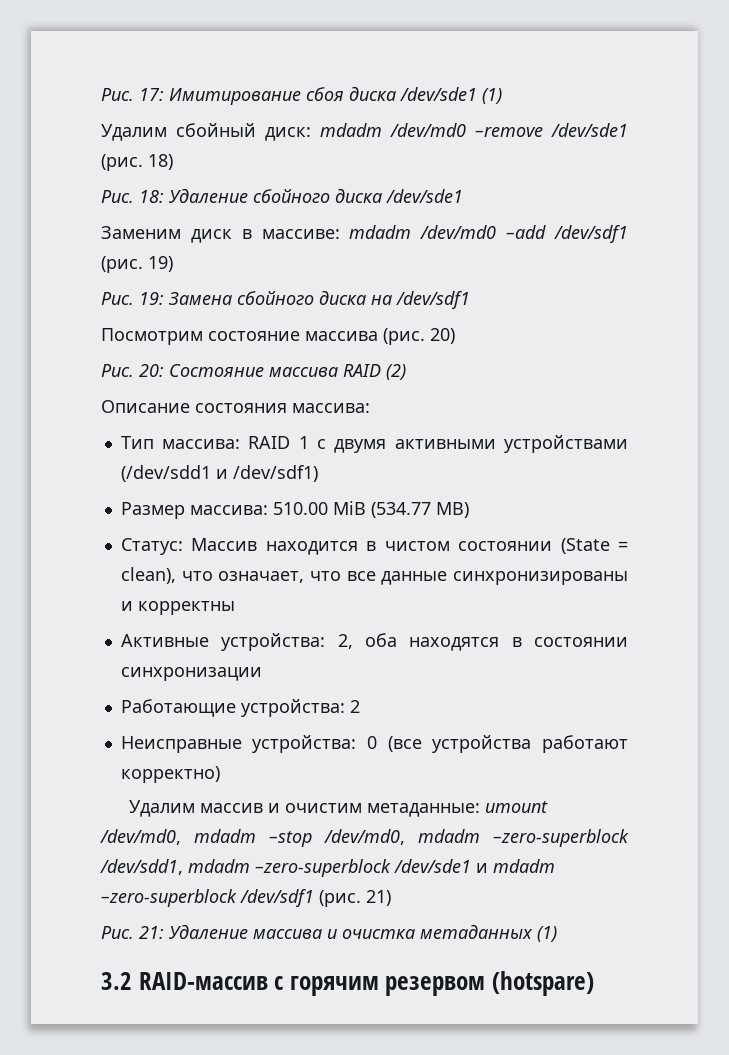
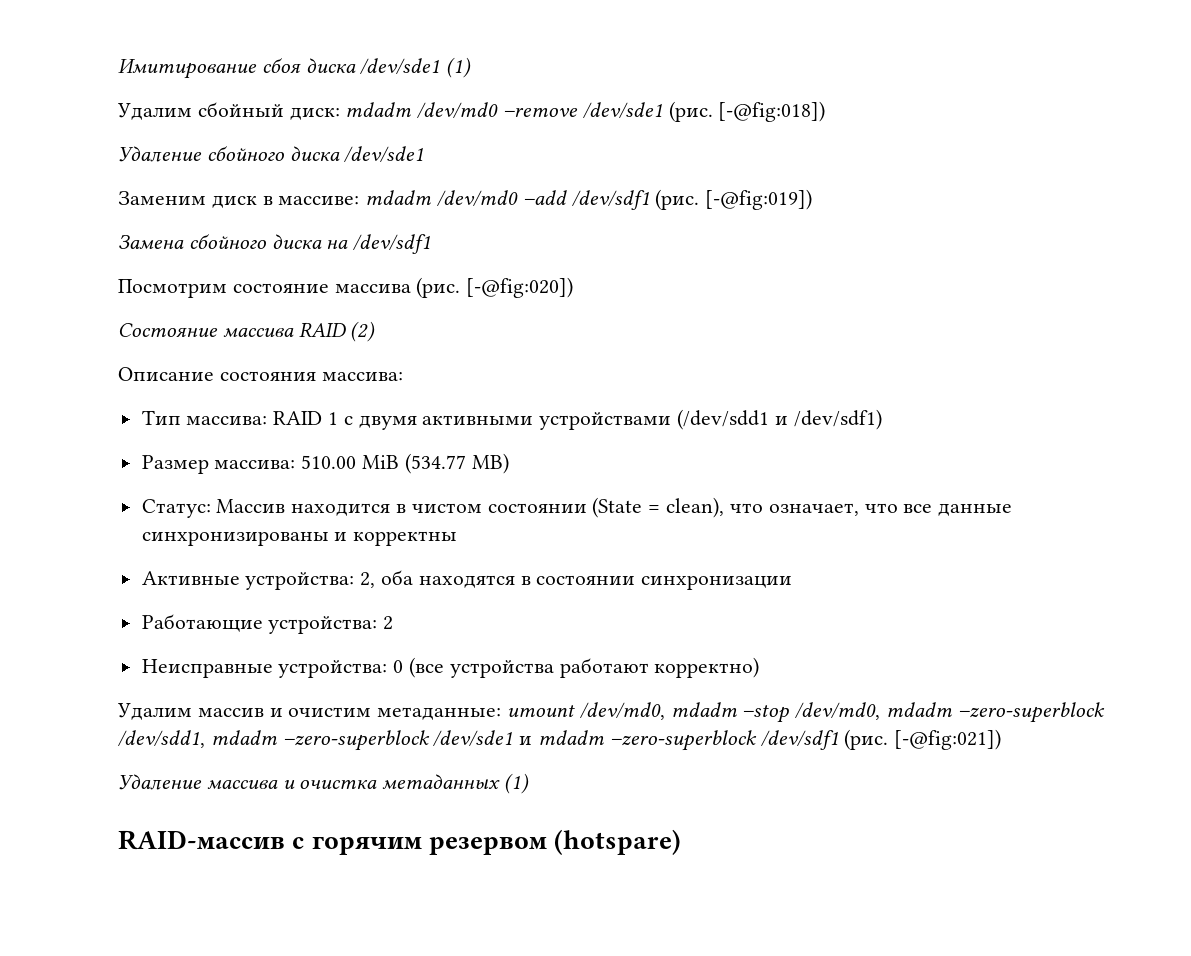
[101,88,164,101] Рис. 17: -> (118, 68) none
[148,154,173,170] [101,190,164,203] 18) // Рис. 18: -> [718,101,826,122] [-@fig:018]) //
[148,256,173,272] [101,292,164,305] 19) // Рис. 19: -> [705,189,813,210] [-@fig:019]) //
[430,328,455,344] [101,364,164,377] 20) // Рис. 20: -> [466,277,574,298] [-@fig:020]) //
[366,890,391,906] [101,926,164,939] 21) // Рис. 21: -> [894,729,1002,750] [-@fig:021]) //
[101,972,132,990] 3.2 -> (530, 783) none

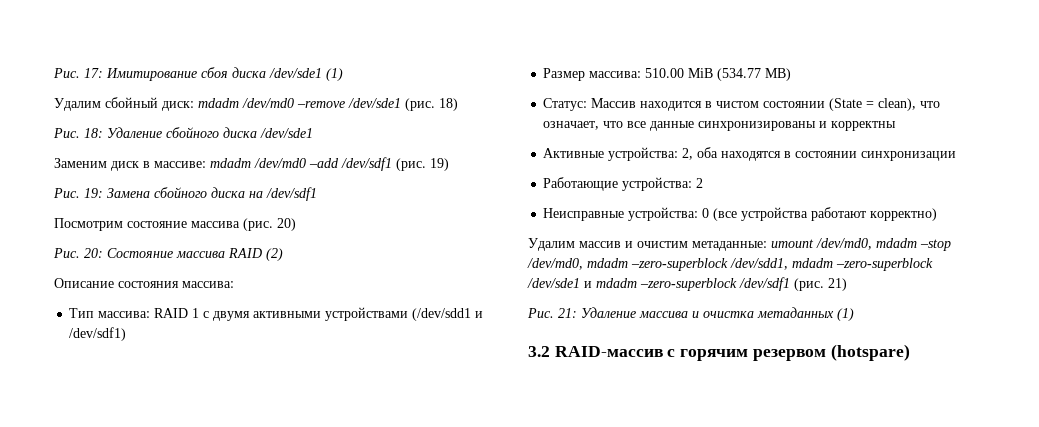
(118, 68) none -> [53,68,103,78] Рис. 17:
[718,101,826,122] [-@fig:018]) // -> [439,98,458,111] [53,128,103,138] 18) // Рис. 18:
[705,189,813,210] [-@fig:019]) // -> [430,158,449,171] [53,188,103,198] 19) // Рис. 19:
[466,277,574,298] [-@fig:020]) // -> [277,218,296,231] [53,248,103,258] 20) // Рис. 20:
[894,729,1002,750] [-@fig:021]) // -> [828,278,847,291] [527,308,577,318] 21) // Рис. 21:
(530, 783) none -> [528,346,550,357] 3.2

